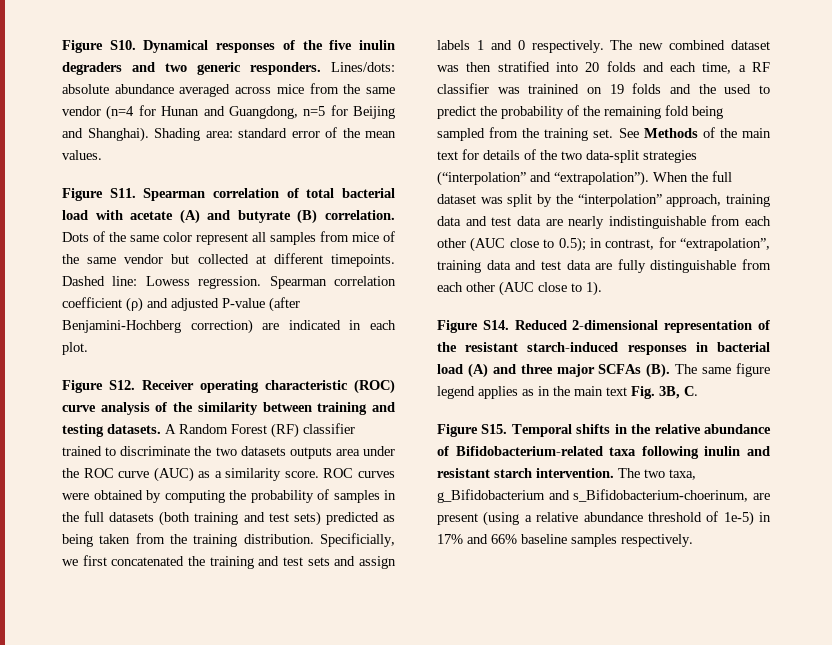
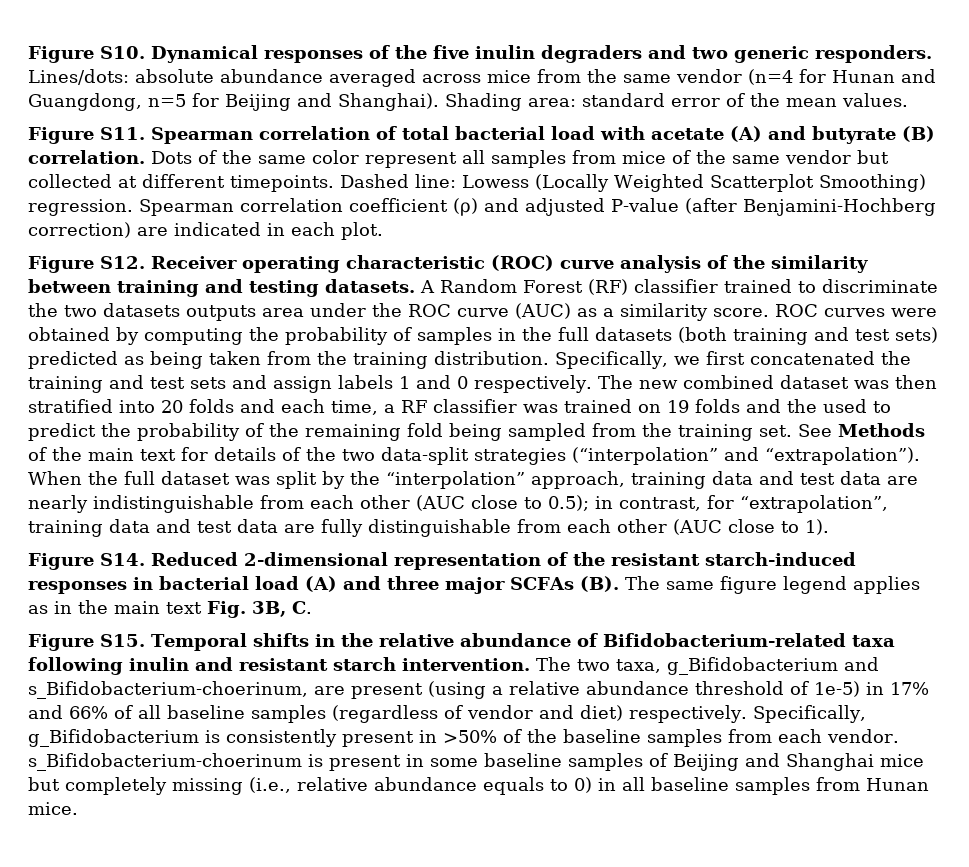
(190, 281) none -> [535,174,926,192] (Locally Weighted Scatterplot Smoothing)
[320,533,395,547] Specificially, -> [555,351,668,369] Specifically,
[528,84,580,94] trainined -> [564,399,632,413] trained
[521,534,693,547] baseline samples respectively. -> [114,705,866,723] [28,729,899,747] [28,753,924,771] [28,777,929,795] [28,802,78,815] of all baseline samples (regardless of vendor and diet) respectively. Specifically, g_Bifidobacterium is consistently present in >50% of the baseline samples from each vendor. s_Bifidobacterium-choerinum is present in some baseline samples of Beijing and Shanghai mice but completely missing (i.e., relative abundance equals to 0) in all baseline samples from Hunan mice.

